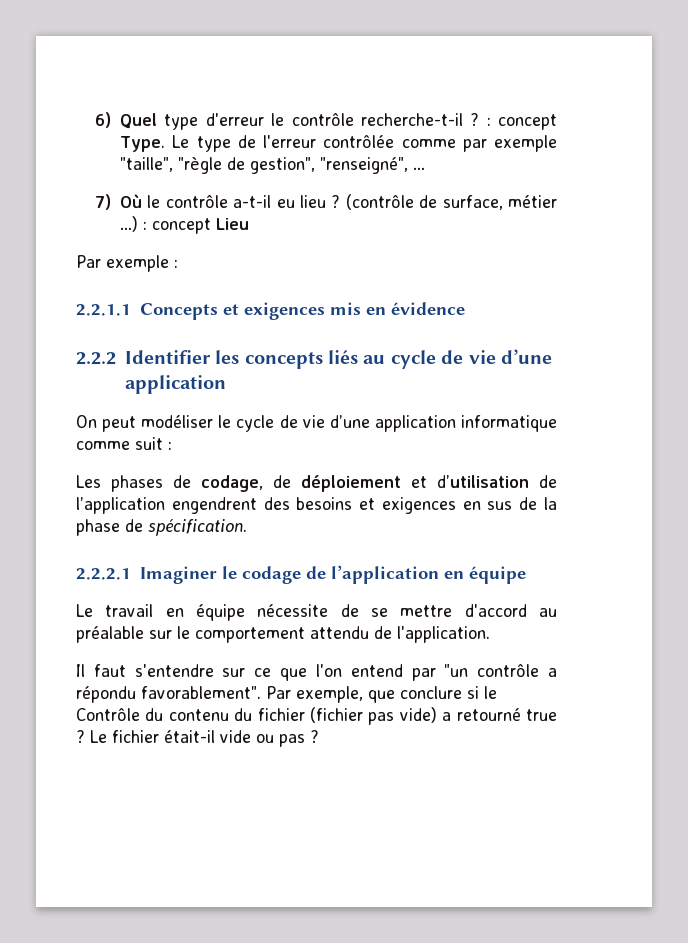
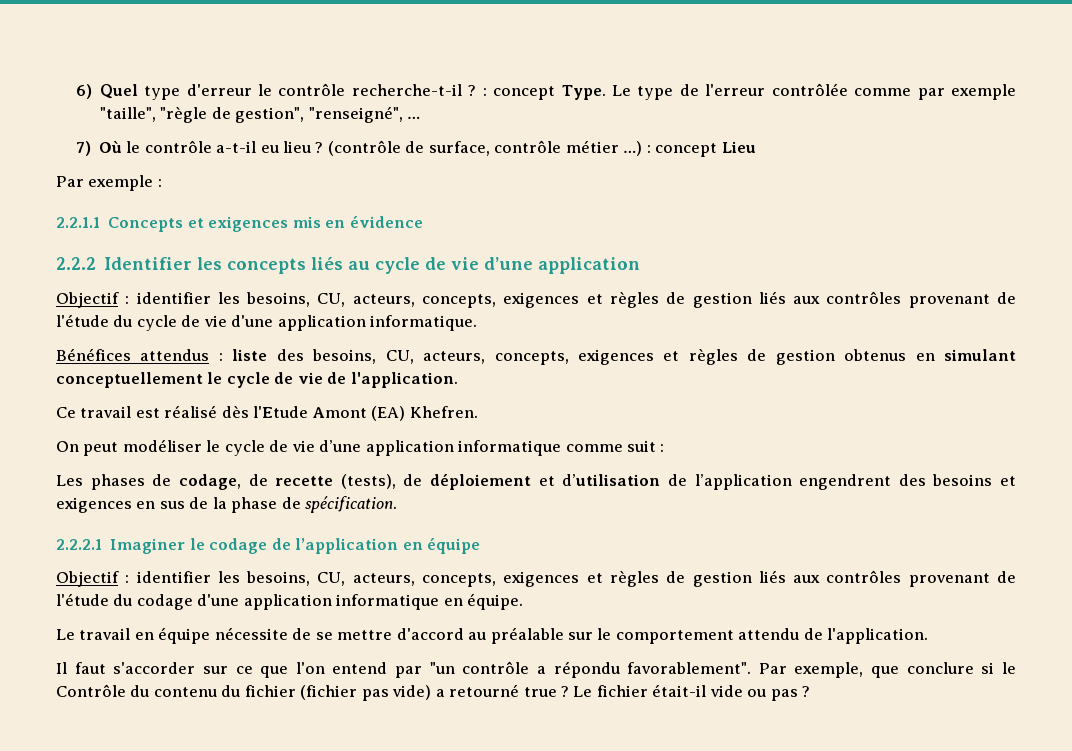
(503, 202) none -> [494,140,562,153] contrôle
(226, 384) none -> [56,291,1016,308] [56,314,478,331] [56,348,1016,365] [56,372,458,388] [56,405,478,421] // Objectif : identifier les besoins, CU, acteurs, concepts, exigences et règles de gestion liés aux contrôles provenant de l'étude du cycle de vie d'une application informatique. // Bénéfices attendus : liste des besoins, CU, acteurs, concepts, exigences et règles de gestion obtenus en simulant conceptuellement le cycle de vie de l'application. // Ce travail est réalisé dès l'Etude Amont (EA) Khefren.
(291, 481) none -> [275,474,423,489] recette (tests), de
(526, 575) none -> [56,570,1016,587] [56,593,524,610] // Objectif : identifier les besoins, CU, acteurs, concepts, exigences et règles de gestion liés aux contrôles provenant de l'étude du codage d'une application informatique en équipe.
[134,664,214,677] s'entendre -> [113,662,196,674] s'accorder

